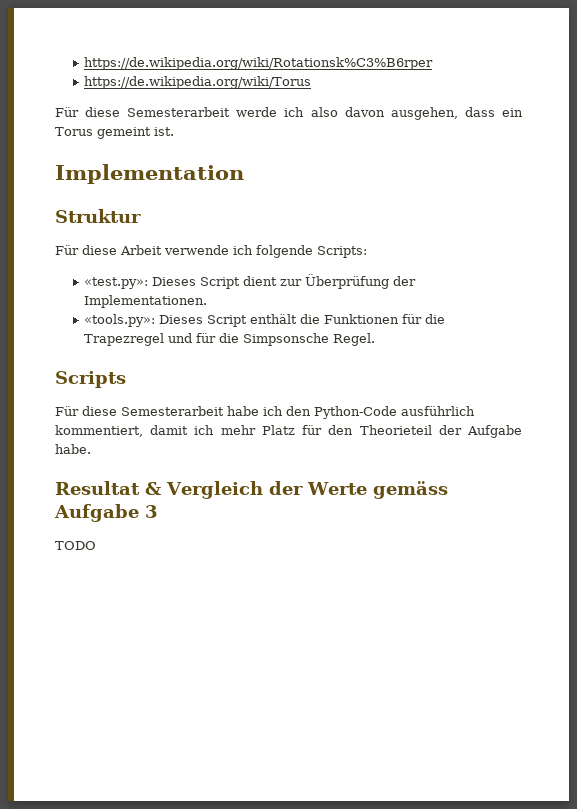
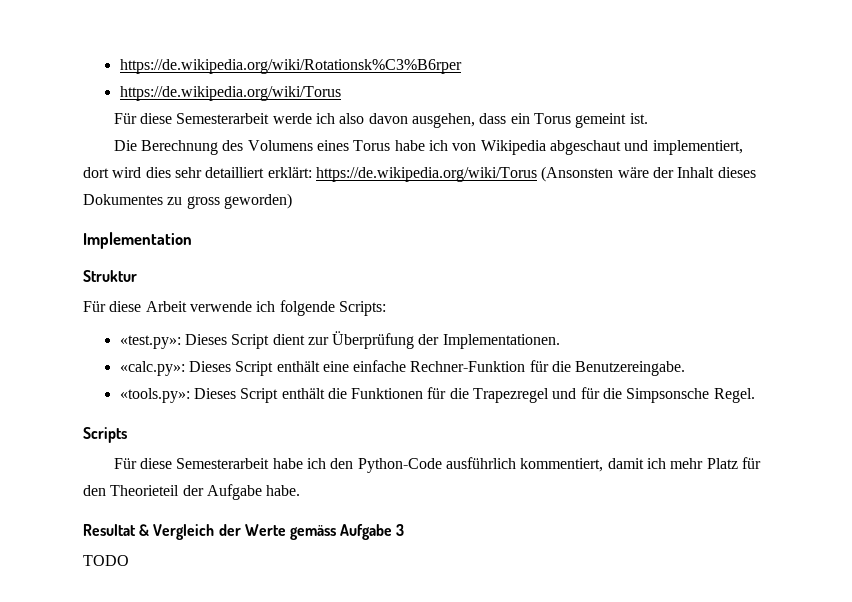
(174, 131) none -> [113,140,743,155] [83,166,756,182] [83,193,292,209] // Die Berechnung des Volumens eines Torus habe ich von Wikipedia abgeschaut und implementiert, dort wird dies sehr detailliert erklärt: https://de.wikipedia.org/wiki/Torus (Ansonsten wäre der Inhalt dieses Dokumentes zu gross geworden)
(208, 301) none -> [119,360,686,376] // «calc.py»: Dieses Script enthält eine einfache Rechner-Funktion für die Benutzereingabe.

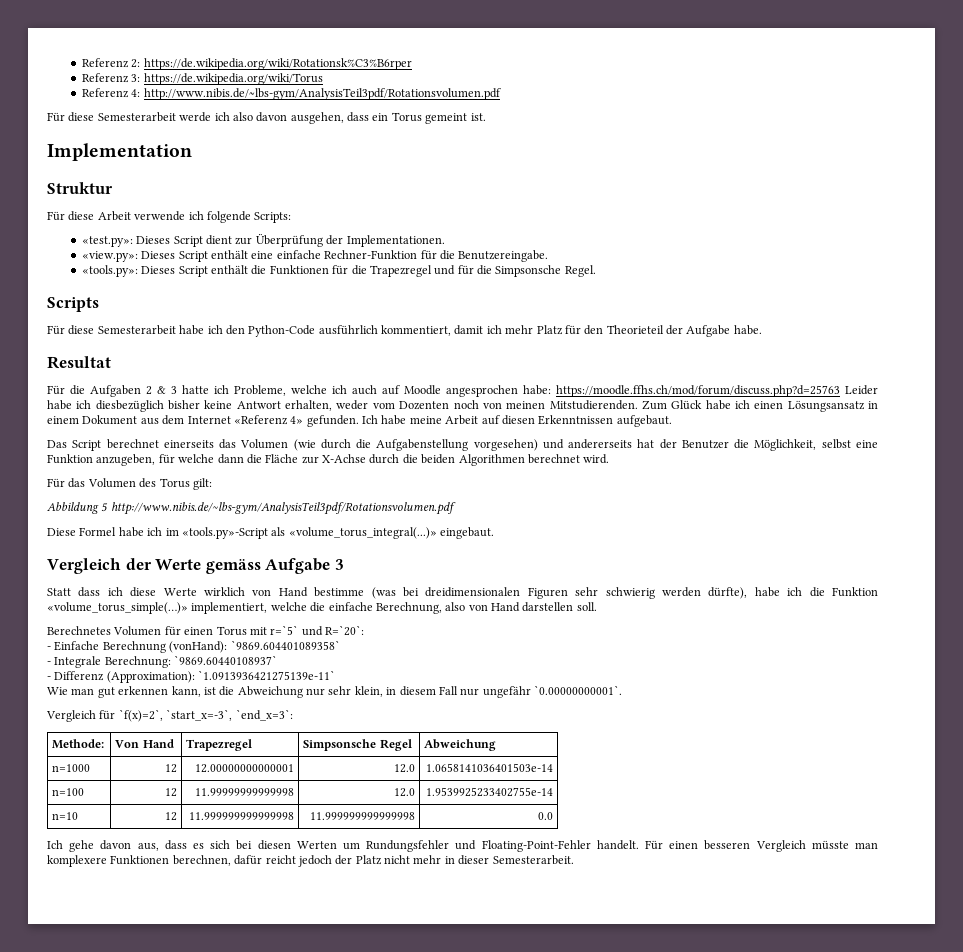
(119, 66) none -> [81,58,141,68] Referenz 2:
[119,86,341,101] https://de.wikipedia.org/wiki/Torus -> [81,73,323,85] [81,88,501,100] Referenz 3: https://de.wikipedia.org/wiki/Torus // Referenz 4: http://www.nibis.de/~lbs-gym/AnalysisTeil3pdf/Rotationsvolumen.pdf
[113,140,743,155] [83,166,756,182] [83,193,292,209] // Die Berechnung des Volumens eines Torus habe ich von Wikipedia abgeschaut und implementiert, dort wird dies sehr detailliert erklärt: https://de.wikipedia.org/wiki/Torus (Ansonsten wäre der Inhalt dieses Dokumentes zu gross geworden) -> (486, 117) none
[119,361,185,376] «calc.py»: -> [81,251,138,262] «view.py»:
[139,524,150,536] & -> [47,385,878,397] [47,400,879,412] [47,415,672,427] [47,439,879,451] [47,454,610,466] [47,478,212,490] [47,502,456,515] [47,527,494,539] // Für die Aufgaben 2 & 3 hatte ich Probleme, welche ich auch auf Moodle angesprochen habe: https://moodle.ffhs.ch/mod/forum/discuss.php?d=25763 Leider habe ich diesbezüglich bisher keine Antwort erhalten, weder vom Dozenten noch von meinen Mitstudierenden. Zum Glück habe ich einen Lösungsansatz in einem Dokument aus dem Internet «Referenz 4» gefunden. Ich habe meine Arbeit auf diesen Erkenntnissen aufgebaut. // Das Script berechnet einerseits das Volumen (wie durch die Aufgabenstellung vorgesehen) und andererseits hat der Benutzer die Möglichkeit, selbst eine Funktion anzugeben, für welche dann die Fläche zur X-Achse durch die beiden Algorithmen berechnet wird. // Für das Volumen des Torus gilt: // Abbildung 5 http://www.nibis.de/~lbs-gym/AnalysisTeil3pdf/Rotationsvolumen.pdf // Diese Formel habe ich im «tools.py»-Script als «volume_torus_integral(...)» eingebaut. //
[83,555,129,566] TODO -> [47,587,878,599] [47,602,597,614] [47,625,364,636] [47,640,340,653] [47,655,278,668] [47,670,336,683] [47,685,622,698] [46,709,293,722] [52,739,105,749] [115,739,174,748] [186,739,253,751] [303,739,412,751] [424,739,497,751] [52,764,91,772] [164,764,177,773] [194,764,294,773] [393,764,415,773] [425,763,553,772] [52,788,85,796] [164,788,177,797] [194,788,294,796] [393,788,415,797] [425,787,553,797] [52,812,79,820] [164,812,177,821] [188,812,294,820] [309,812,415,820] [537,812,553,820] [47,840,879,852] [47,855,574,867] Statt dass ich diese Werte wirklich von Hand bestimme (was bei dreidimensionalen Figuren sehr schwierig werden dürfte), habe ich die Funktion «volume_torus_simple(…)» implementiert, welche die einfache Berechnung, also von Hand darstellen soll. // Berechnetes Volumen für einen Torus mit r=`5` und R=`20`: // - Einfache Berechnung (vonHand): `9869.604401089358` // - Integrale Berechnung: `9869.60440108937` // - Differenz (Approximation): `1.0913936421275139e-11` // Wie man gut erkennen kann, ist die Abweichung nur sehr klein, in diesem Fall nur ungefähr `0.00000000001`. // Vergleich für `f(x)=2`, `start_x=-3`, `end_x=3`: // Methode: | Von Hand | Trapezregel | Simpsonsche Regel | Abweichung // n=1000 | 12 | 12.00000000000001 | 12.0 | 1.0658141036401503e-14 // n=100 | 12 | 11.99999999999998 | 12.0 | 1.9539925233402755e-14 // n=10 | 12 | 11.999999999999998 | 11.999999999999998 | 0.0 // Ich gehe davon aus, dass es sich bei diesen Werten um Rundungsfehler und Floating-Point-Fehler handelt. Für einen besseren Vergleich müsste man komplexere Funktionen berechnen, dafür reicht jedoch der Platz nicht mehr in dieser Semesterarbeit.

